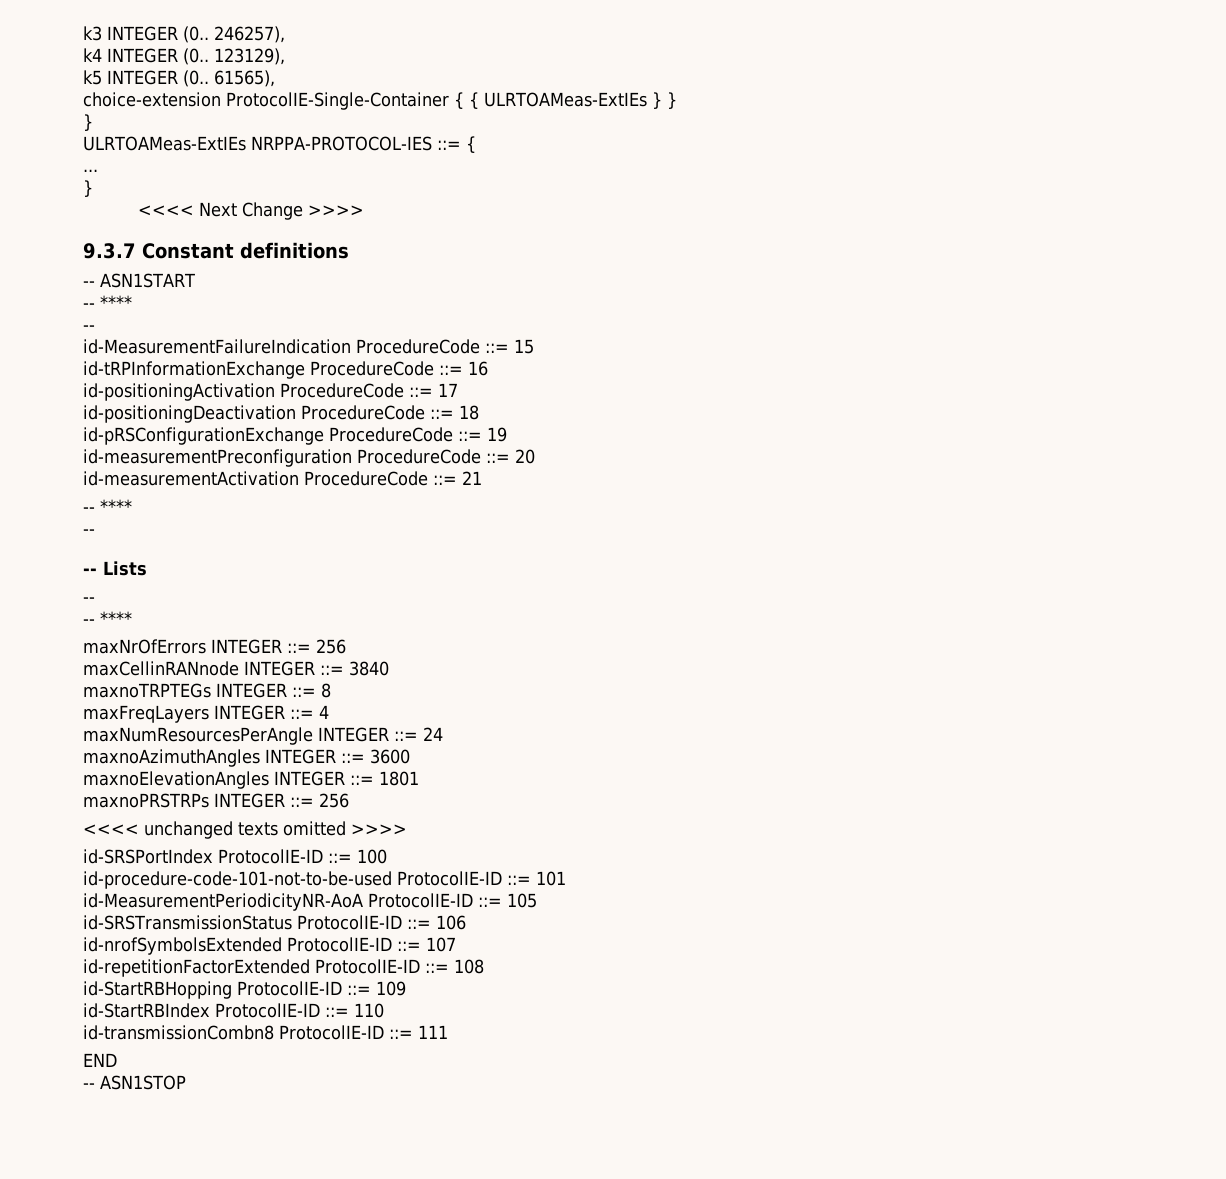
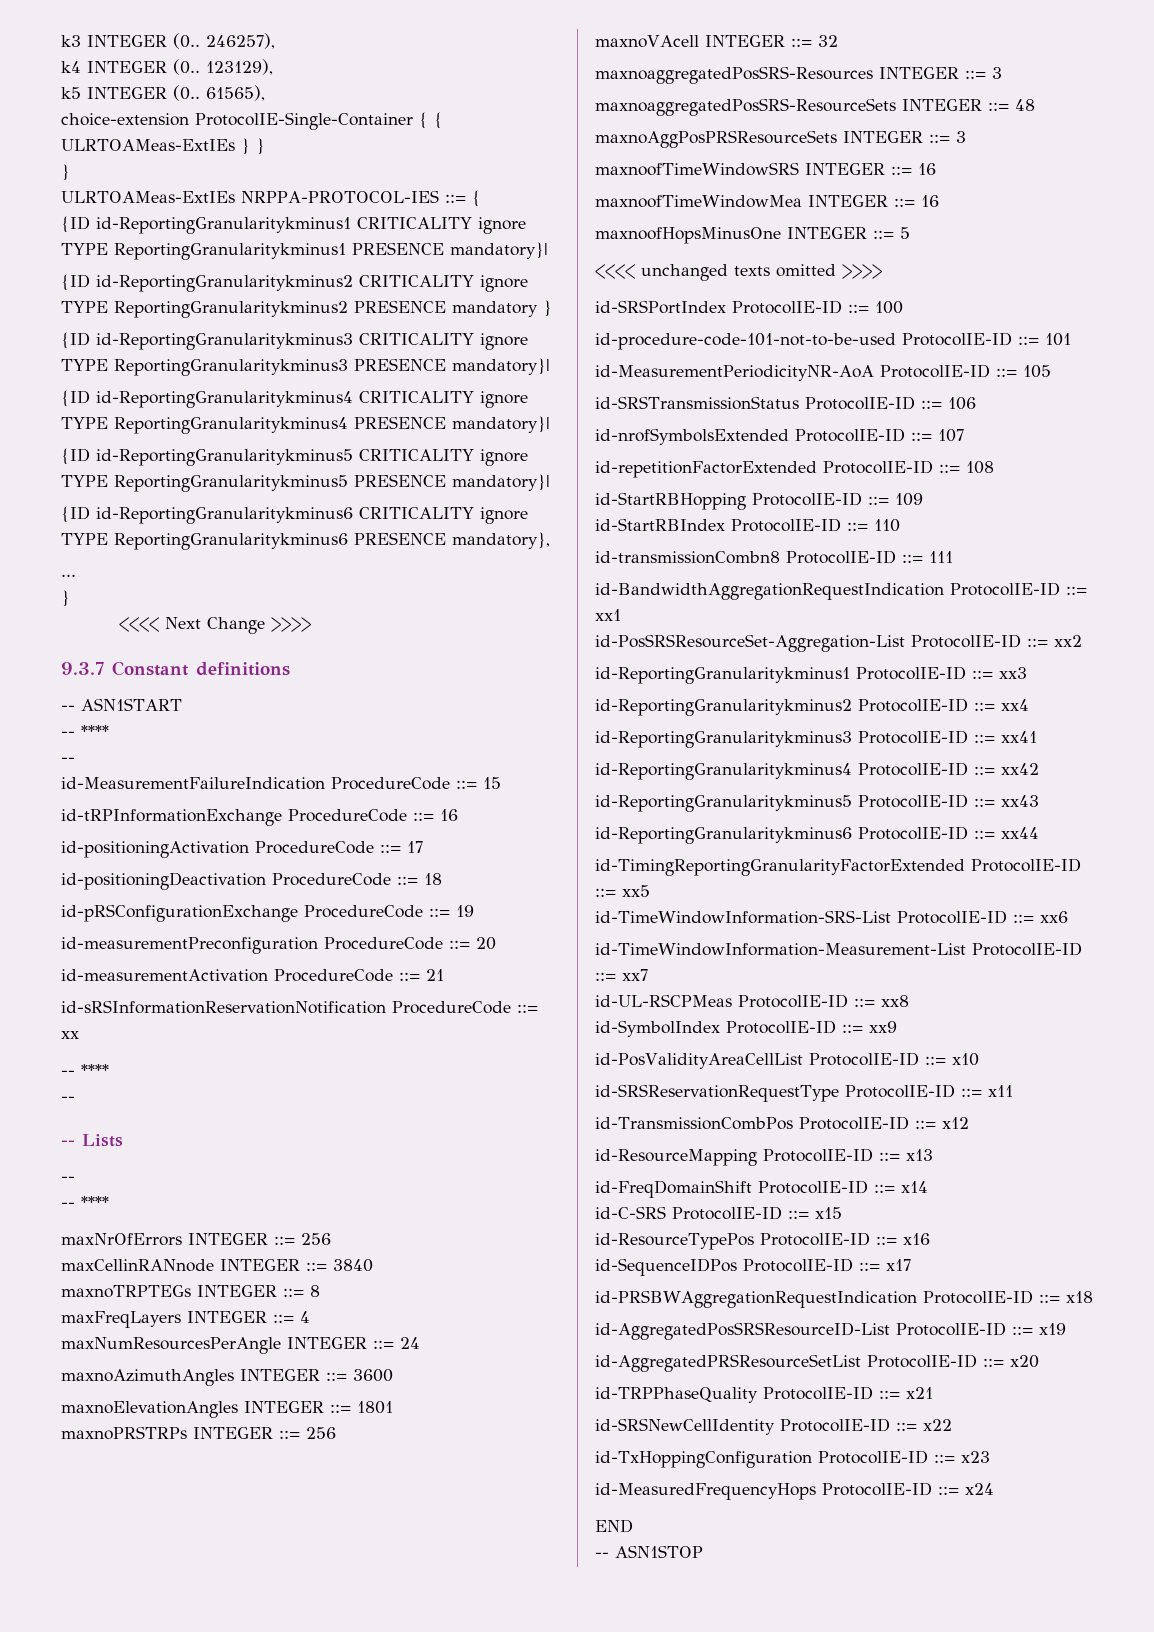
(476, 144) none -> [61,216,526,234] [61,242,548,260] [61,274,528,292] [61,300,552,318] [61,332,528,350] [61,358,550,376] [61,390,528,408] [61,416,550,434] [61,448,528,466] [61,474,550,492] [61,506,528,524] [61,532,550,550] // {ID id-ReportingGranularitykminus1 CRITICALITY ignore TYPE ReportingGranularitykminus1 PRESENCE mandatory}| // {ID id-ReportingGranularitykminus2 CRITICALITY ignore TYPE ReportingGranularitykminus2 PRESENCE mandatory } // {ID id-ReportingGranularitykminus3 CRITICALITY ignore TYPE ReportingGranularitykminus3 PRESENCE mandatory}| // {ID id-ReportingGranularitykminus4 CRITICALITY ignore TYPE ReportingGranularitykminus4 PRESENCE mandatory}| // {ID id-ReportingGranularitykminus5 CRITICALITY ignore TYPE ReportingGranularitykminus5 PRESENCE mandatory}| // {ID id-ReportingGranularitykminus6 CRITICALITY ignore TYPE ReportingGranularitykminus6 PRESENCE mandatory},
(482, 478) none -> [61,1000,538,1014] [61,1031,79,1039] // id-sRSInformationReservationNotification ProcedureCode ::= xx
(349, 800) none -> [595,35,838,48] [595,66,1002,84] [595,98,1035,116] [595,130,966,148] [595,162,936,176] [595,195,939,208] [595,227,910,244] // maxnoVAcell INTEGER ::= 32 // maxnoaggregatedPosSRS-Resources INTEGER ::= 3 // maxnoaggregatedPosSRS-ResourceSets INTEGER ::= 48 // maxnoAggPosPRSResourceSets INTEGER ::= 3 // maxnoofTimeWindowSRS INTEGER ::= 16 // maxnoofTimeWindowMea INTEGER ::= 16 // maxnoofHopsMinusOne INTEGER ::= 5
(448, 1032) none -> [595,582,1087,600] [595,609,621,621] [595,634,1082,652] [595,666,1027,684] [595,698,1029,716] [595,730,1037,748] [595,762,1039,780] [595,794,1039,812] [595,826,1039,844] [595,858,1081,876] [595,885,650,897] [595,910,1068,924] [595,942,1082,956] [595,969,648,981] [595,994,909,1008] [595,1020,897,1037] [595,1052,979,1069] [595,1084,1013,1102] [595,1116,969,1130] [595,1148,933,1166] [595,1180,928,1198] [595,1206,842,1220] [595,1232,930,1250] [595,1258,911,1276] [595,1290,1093,1308] [595,1322,1066,1340] [595,1354,1039,1372] [595,1386,933,1403] [595,1418,952,1435] [595,1450,990,1468] [595,1482,994,1500] // id-BandwidthAggregationRequestIndication ProtocolIE-ID ::= xx1 // id-PosSRSResourceSet-Aggregation-List ProtocolIE-ID ::= xx2 // id-ReportingGranularitykminus1 ProtocolIE-ID ::= xx3 // id-ReportingGranularitykminus2 ProtocolIE-ID ::= xx4 // id-ReportingGranularitykminus3 ProtocolIE-ID ::= xx41 // id-ReportingGranularitykminus4 ProtocolIE-ID ::= xx42 // id-ReportingGranularitykminus5 ProtocolIE-ID ::= xx43 // id-ReportingGranularitykminus6 ProtocolIE-ID ::= xx44 // id-TimingReportingGranularityFactorExtended ProtocolIE-ID ::= xx5 // id-TimeWindowInformation-SRS-List ProtocolIE-ID ::= xx6 // id-TimeWindowInformation-Measurement-List ProtocolIE-ID ::= xx7 // id-UL-RSCPMeas ProtocolIE-ID ::= xx8 // id-SymbolIndex ProtocolIE-ID ::= xx9 // id-PosValidityAreaCellList ProtocolIE-ID ::= x10 // id-SRSReservationRequestType ProtocolIE-ID ::= x11 // id-TransmissionCombPos ProtocolIE-ID ::= x12 // id-ResourceMapping ProtocolIE-ID ::= x13 // id-FreqDomainShift ProtocolIE-ID ::= x14 // id-C-SRS ProtocolIE-ID ::= x15 // id-ResourceTypePos ProtocolIE-ID ::= x16 // id-SequenceIDPos ProtocolIE-ID ::= x17 // id-PRSBWAggregationRequestIndication ProtocolIE-ID ::= x18 // id-AggregatedPosSRSResourceID-List ProtocolIE-ID ::= x19 // id-AggregatedPRSResourceSetList ProtocolIE-ID ::= x20 // id-TRPPhaseQuality ProtocolIE-ID ::= x21 // id-SRSNewCellIdentity ProtocolIE-ID ::= x22 // id-TxHoppingConfiguration ProtocolIE-ID ::= x23 // id-MeasuredFrequencyHops ProtocolIE-ID ::= x24

